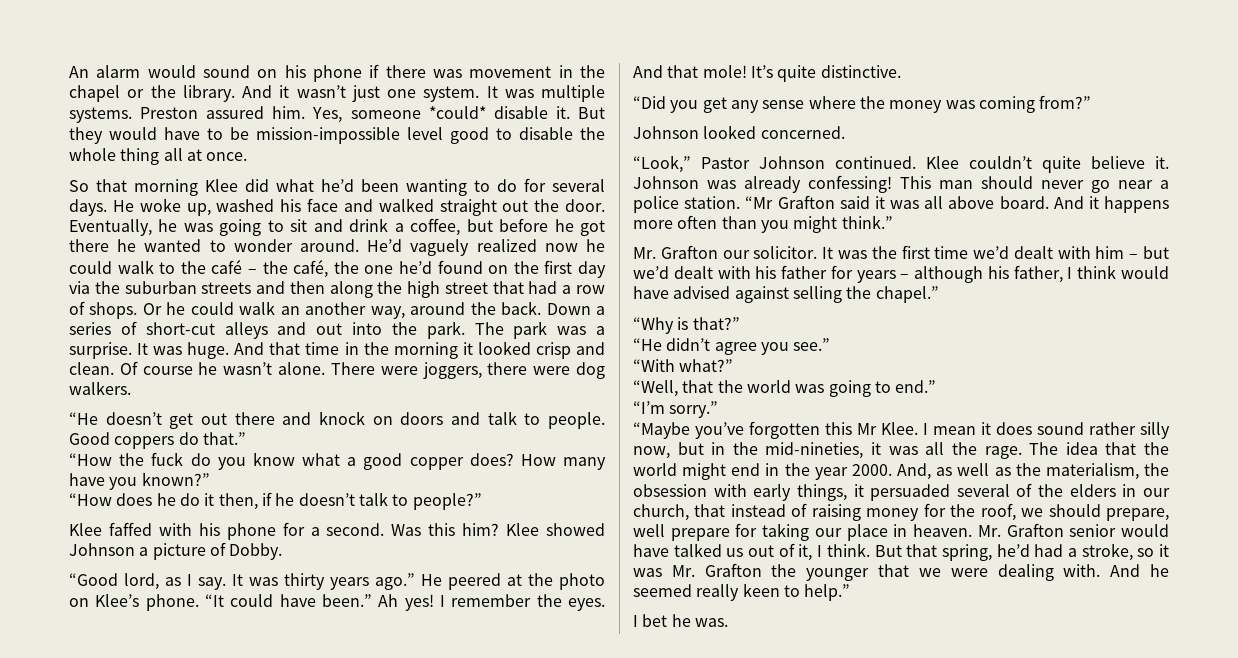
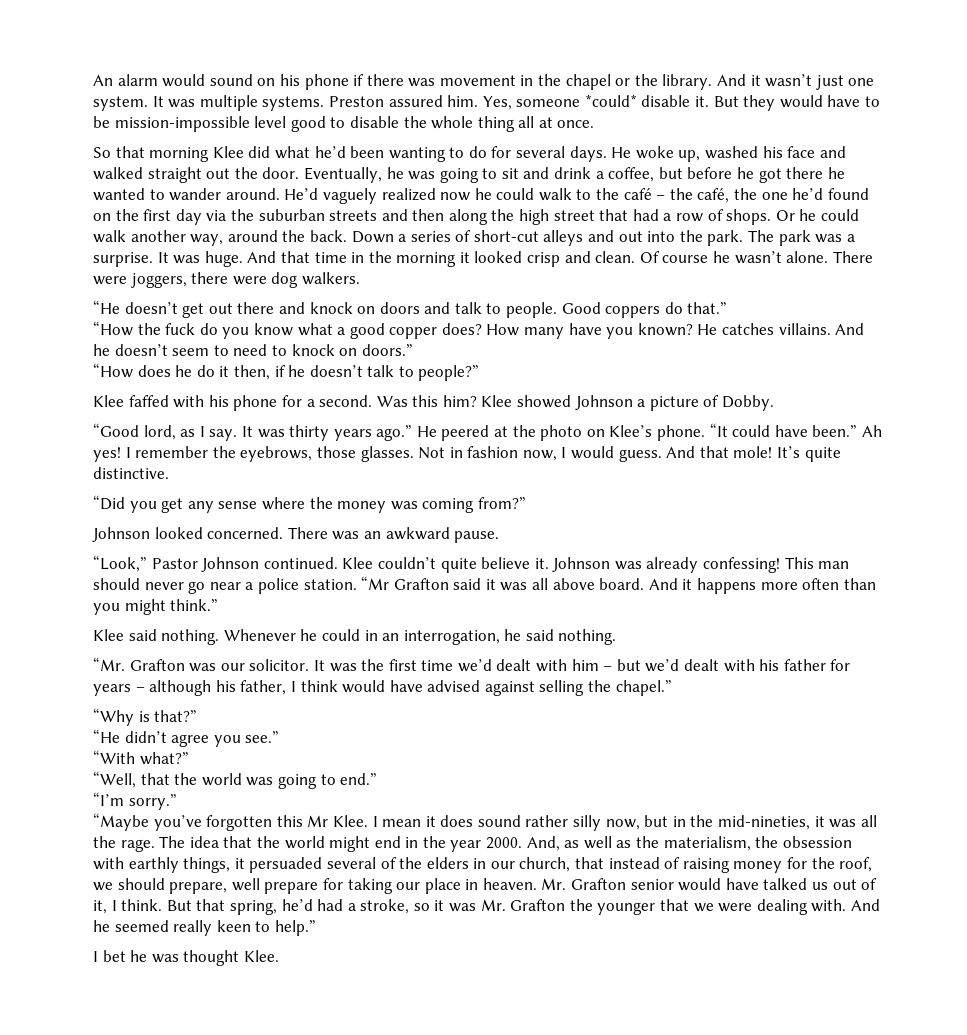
[233,239,293,252] wonder -> [169,188,222,201] wander
[280,306,300,315] an -> (126, 236) none
[141,472,210,486] known?” -> [637,323,865,336] [93,344,413,356] known? He catches villains. And he doesn’t seem to need to knock on doors.”
[568,598,605,611] eyes. -> [240,446,662,462] eyebrows, those glasses. Not in fashion now, I would guess.
(845, 132) none -> [287,527,500,543] There was an awkward pause.
[633,245,718,259] Mr. Grafton -> [93,629,617,645] [93,657,217,672] Klee said nothing. Whenever he could in an interrogation, he said nothing. // “Mr. Grafton was
[753,484,792,501] early -> [128,857,179,873] earthly
[694,618,728,627] was. -> [151,950,279,966] was thought Klee.

